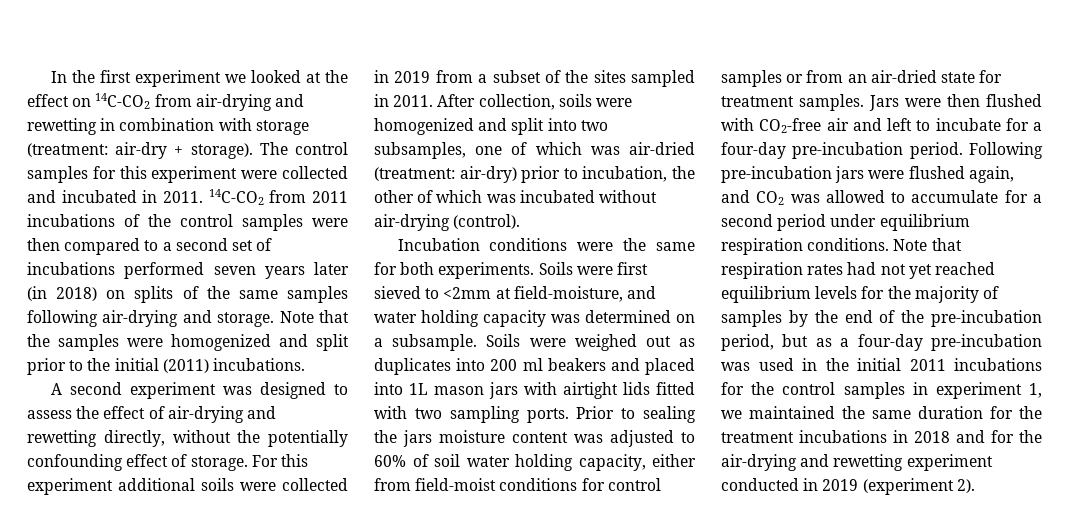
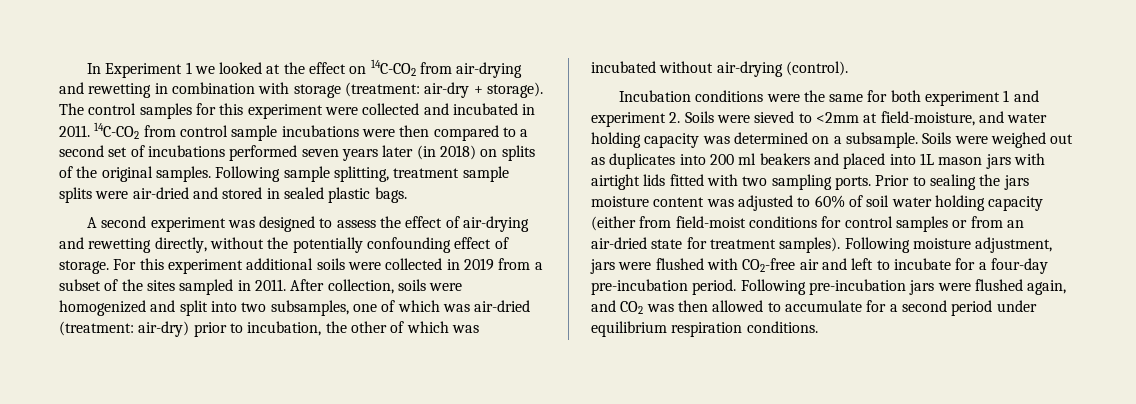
[71,70,221,87] the first experiment -> [105,62,192,78] Experiment 1
[311,191,348,203] [27,214,303,231] 2011 incubations of the control samples -> [179,125,359,141] control sample incubations
[238,286,348,303] [27,310,349,327] [27,334,349,351] [27,358,305,375] same samples following air-drying and storage. Note that the samples were homogenized and split prior to the initial (2011) incubations. -> [101,166,509,182] [59,187,407,203] original samples. Following sample splitting, treatment sample splits were air-dried and stored in sealed plastic bags.
[438,262,648,279] experiments. Soils were first -> [925,90,1039,106] [591,111,750,127] experiment 1 and experiment 2. Soils were
[578,454,696,471] capacity, either -> [988,196,1044,211] [591,216,636,231] capacity (either
[799,94,980,111] samples. Jars were then -> [779,237,1053,253] [590,259,652,274] samples). Following moisture adjustment, jars were
(820, 198) none -> [677,300,708,312] then
[893,238,962,251] [721,262,995,279] [721,286,999,303] [721,310,1042,327] [721,334,1042,351] [721,358,1042,371] [721,382,1042,399] [721,406,1042,419] [721,430,1042,443] [721,454,993,471] [721,478,975,495] Note that respiration rates had not yet reached equilibrium levels for the majority of samples by the end of the pre-incubation period, but as a four-day pre-incubation was used in the initial 2011 incubations for the control samples in experiment 1, we maintained the same duration for the treatment incubations in 2018 and for the air-drying and rewetting experiment conducted in 2019 (experiment 2). -> (818, 327) none

